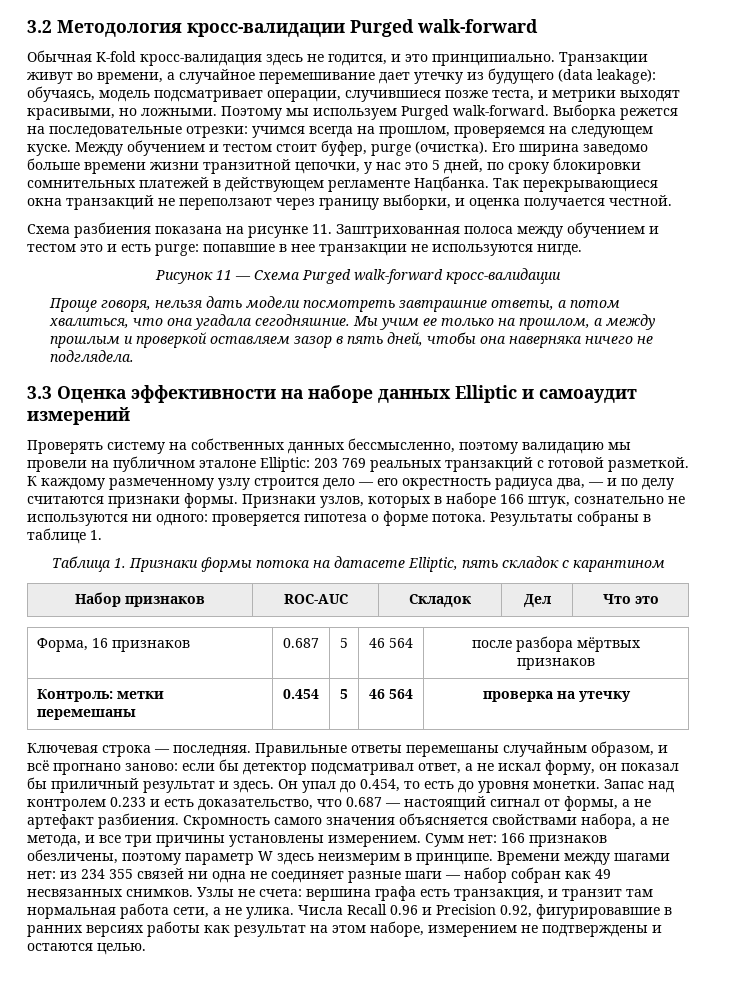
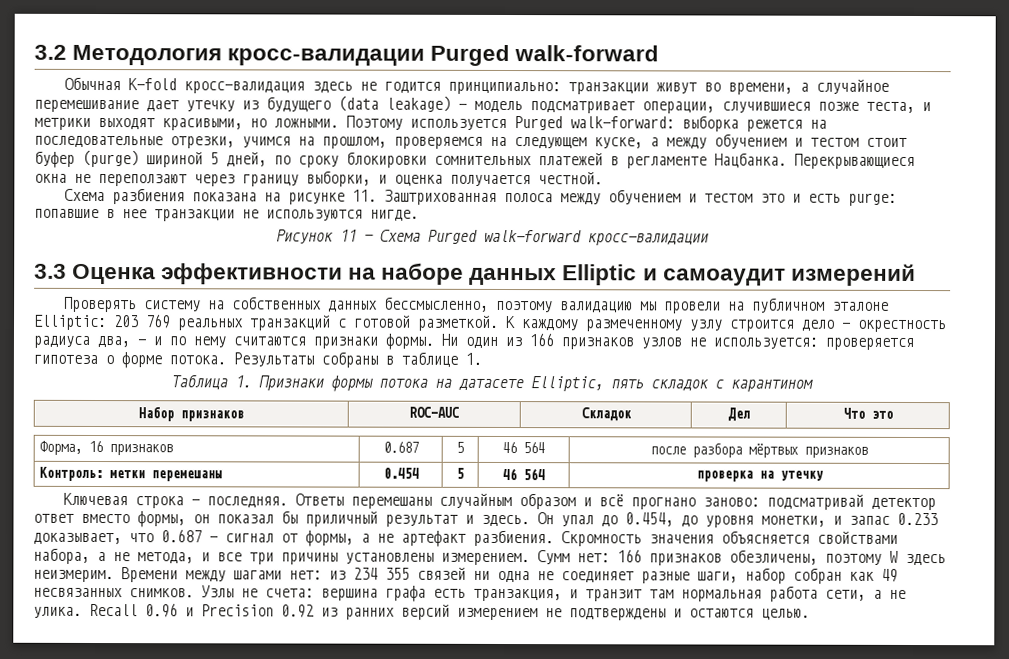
[328,52,648,66] годится, и это принципиально. Транзакции -> [384,81,650,95] годится принципиально: транзакции
[597,69,656,84] [27,86,95,102] leakage): обучаясь, -> [386,95,467,112] leakage) —
[286,104,678,120] [27,126,353,138] мы используем Purged walk-forward. Выборка режется на последовательные отрезки: учимся всегда -> [410,115,827,132] [34,135,291,149] используется Purged walk-forward: выборка режется на последовательные отрезки, учимся
[27,142,123,156] куске. Между -> [594,137,707,150] куске, а между
[321,140,648,156] [27,158,428,174] буфер, purge (очистка). Его ширина заведомо больше времени жизни транзитной цепочки, у нас это -> [34,149,203,168] буфер (purge) шириной
[225,177,324,192] действующем -> (619, 161) none
[493,178,658,192] [27,195,154,210] Так перекрывающиеся окна транзакций -> [794,153,915,170] [34,173,67,183] Перекрывающиеся окна
[48,296,620,312] [48,314,655,330] [49,332,653,348] [49,350,134,362] // Проще говоря, нельзя дать модели посмотреть завтрашние ответы, а потом хвалиться, что она угадала сегодняшние. Мы учим ее только на прошлом, а между прошлым и проверкой оставляем зазор в пять дней, чтобы она наверняка ничего не подглядела. -> (709, 239) none
[377,478,398,486] его -> (851, 325) none
[642,478,674,490] делу -> [193,336,226,349] нему
[242,492,685,508] [27,514,208,526] Признаки узлов, которых в наборе 166 штук, сознательно не используются ни одного: -> [441,333,818,350] Ни один из 166 признаков узлов не используется:
[255,743,402,757] Правильные ответы -> [295,493,345,506] Ответы
[591,741,654,757] образом, -> [519,493,577,510] образом
[182,759,595,775] если бы детектор подсматривал ответ, а не искал форму, -> [767,493,937,511] [33,511,186,528] подсматривай детектор ответ вместо формы,
[404,779,674,793] [27,797,313,811] то есть до уровня монетки. Запас над контролем 0.233 и есть доказательство, -> [681,512,938,528] [33,532,122,545] до уровня монетки, и запас 0.233 доказывает,
[404,796,486,811] настоящий -> (218, 539) none
[274,817,322,825] самого -> (642, 539) none
[185,853,254,865] параметр -> (882, 559) none
[318,853,493,865] неизмерим в принципе. -> [33,569,114,583] неизмерим.
[405,871,461,879] шаги — -> [697,571,738,583] шаги,
[298,905,343,915] Числа -> (82, 612) none
[500,904,672,919] [27,921,424,937] 0.92, фигурировавшие в ранних версиях работы как результат на этом наборе, -> [281,603,450,620] 0.92 из ранних версий

